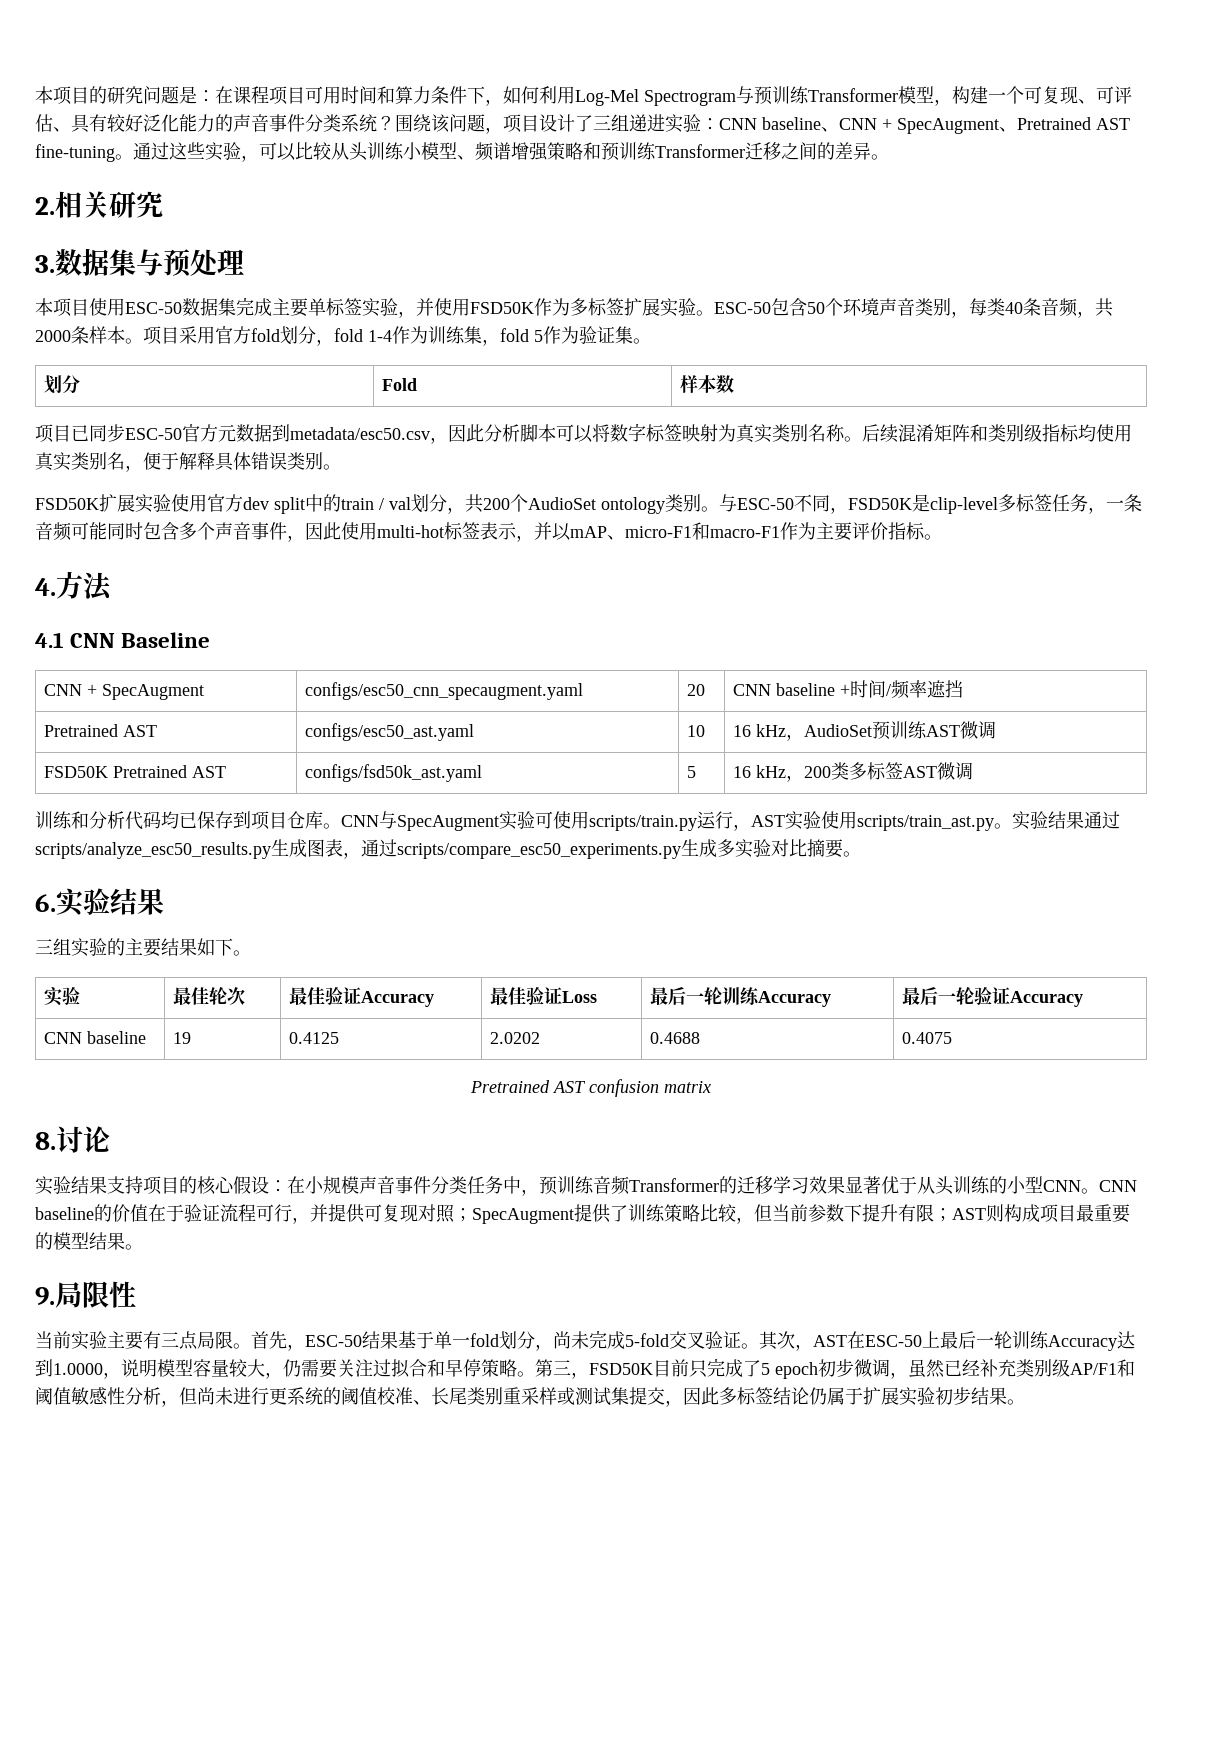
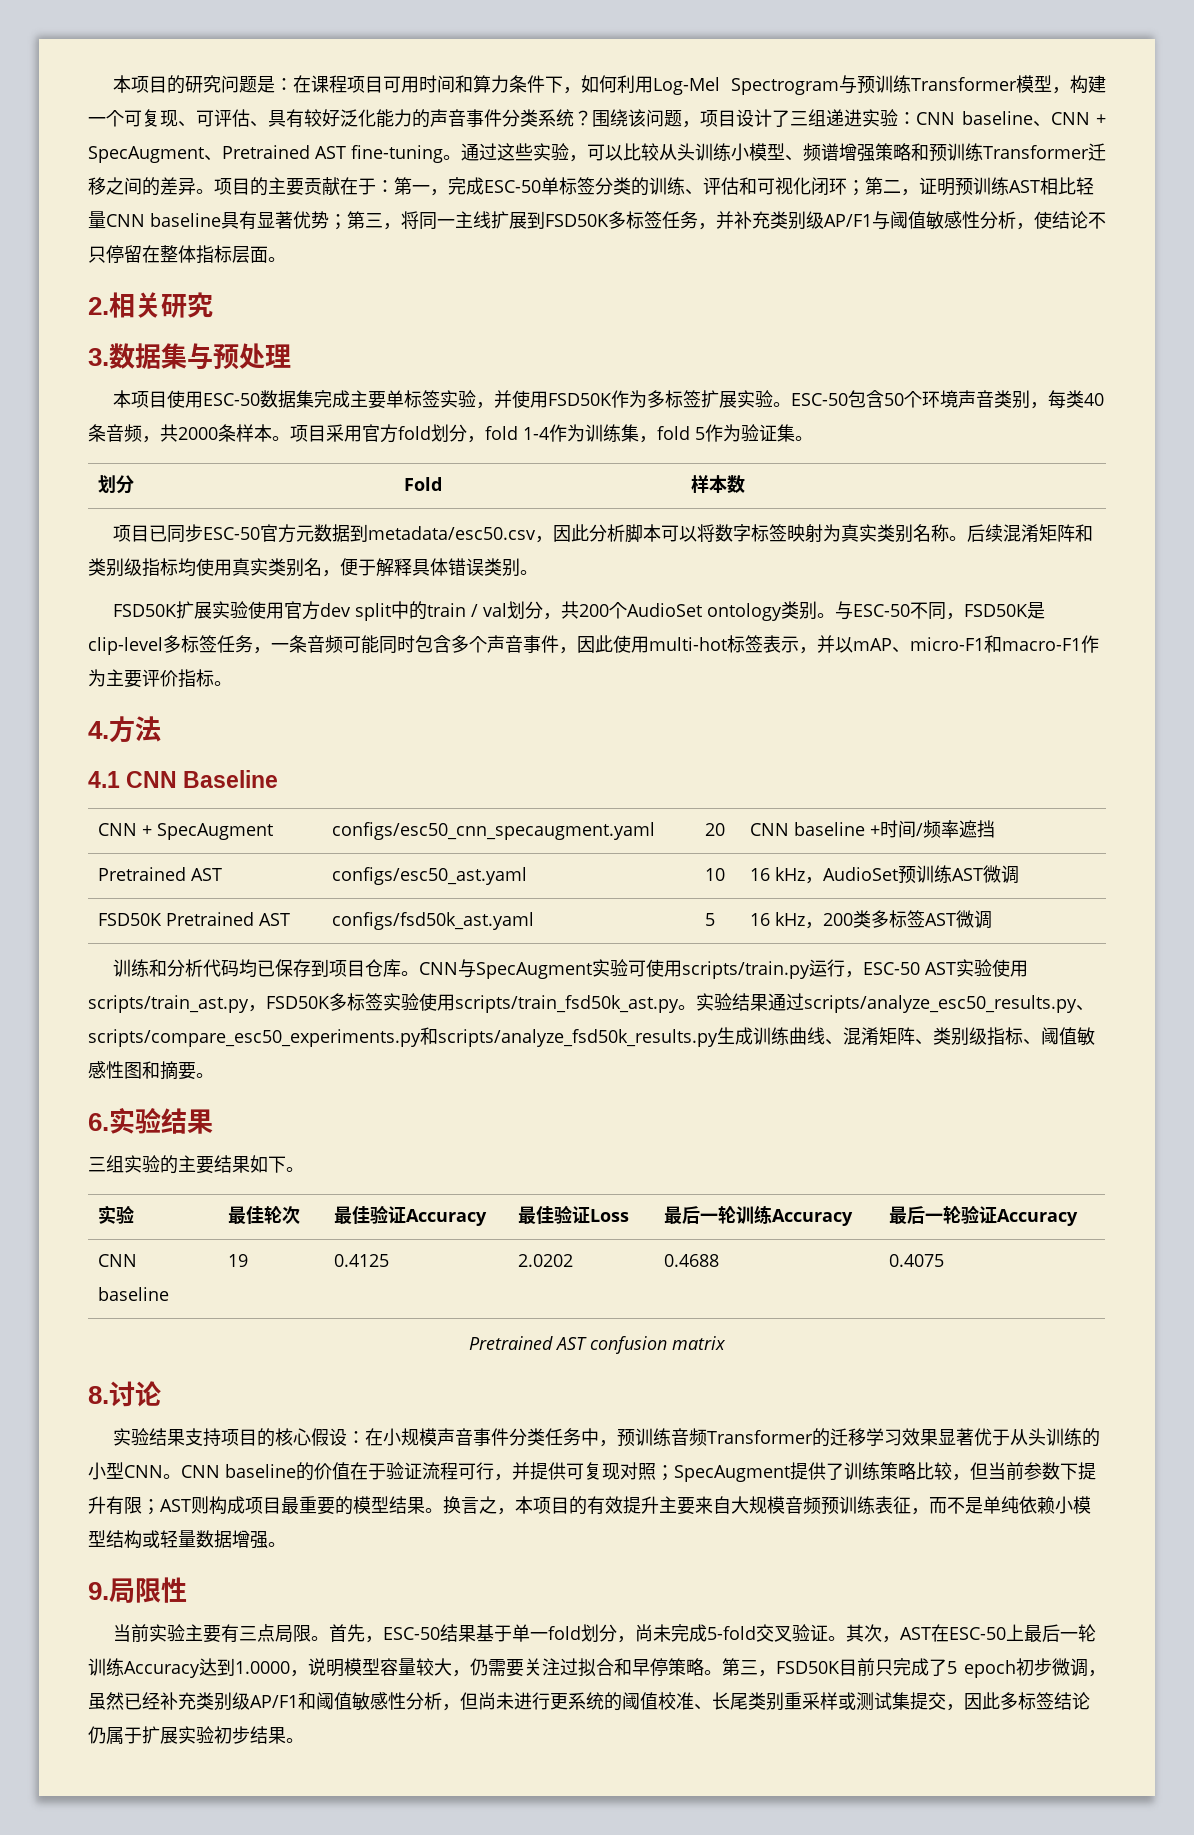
(889, 157) none -> [214,177,1094,196] [88,211,1106,230] [88,245,286,264] 项目的主要贡献在于：第一，完成ESC-50单标签分类的训练、评估和可视化闭环；第二，证明预训练AST相比轻量CNN baseline具有显著优势；第三，将同一主线扩展到FSD50K多标签任务，并补充类别级AP/F1与阈值敏感性分析，使结论不只停留在整体指标层面。
(751, 827) none -> [863,962,921,975] ESC-50
(994, 823) none -> [248,993,679,1013] ，FSD50K多标签实验使用scripts/train_fsd50k_ast.py
[271,839,807,859] 生成图表，通过scripts/compare_esc50_experiments.py生成多实验对比 -> [1076,1005,1094,1011] [88,1027,1095,1047] [88,1061,160,1079] 、scripts/compare_esc50_experiments.py和scripts/analyze_fsd50k_results.py生成训练曲线、混淆矩阵、类别级指标、阈值敏感性图和
(143, 1247) none -> [443,1496,1091,1515] [88,1530,286,1549] 换言之，本项目的有效提升主要来自大规模音频预训练表征，而不是单纯依赖小模型结构或轻量数据增强。

